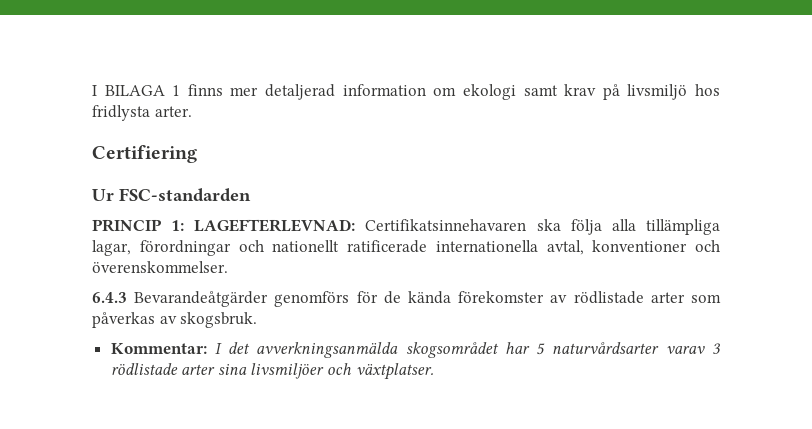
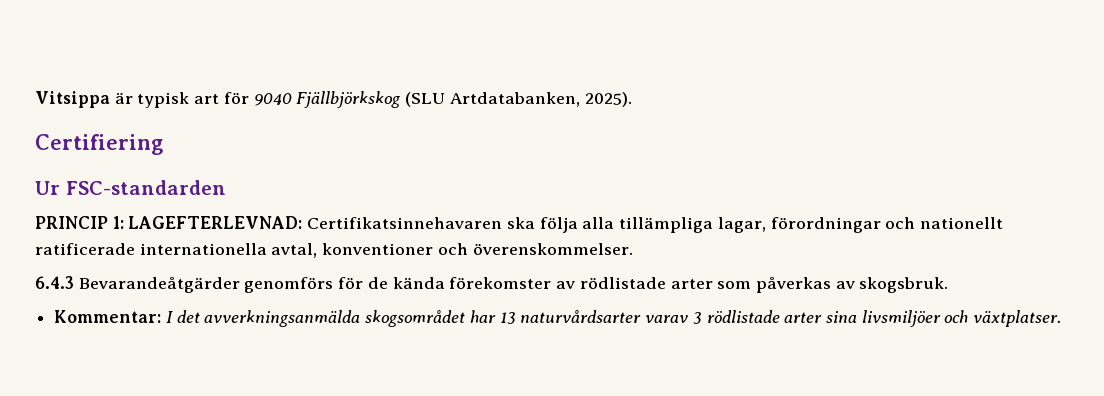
[92,84,720,100] [92,105,192,121] I BILAGA 1 finns mer detaljerad information om ekologi samt krav på livsmiljö hos fridlysta arter. -> [35,91,632,108] Vitsippa är typisk art för 9040 Fjällbjörkskog (SLU Artdatabanken, 2025).
[536,343,546,355] 5 -> [499,312,516,324] 13

